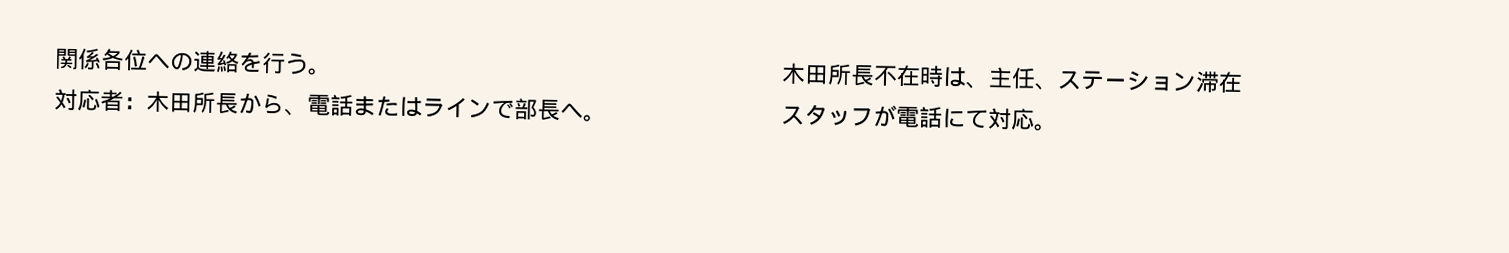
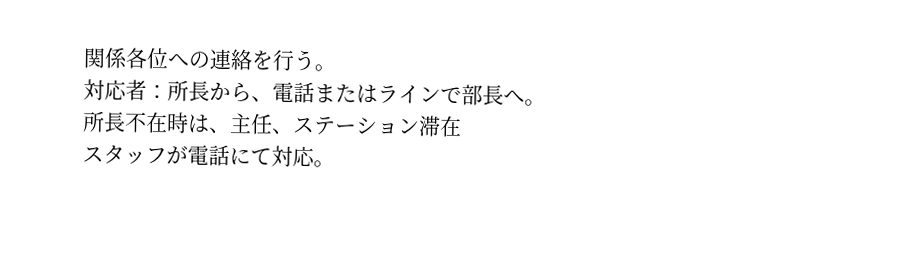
[146,90,193,114] 木田 -> (168, 91) none
[781,62,829,86] 木田 -> (546, 102) none

